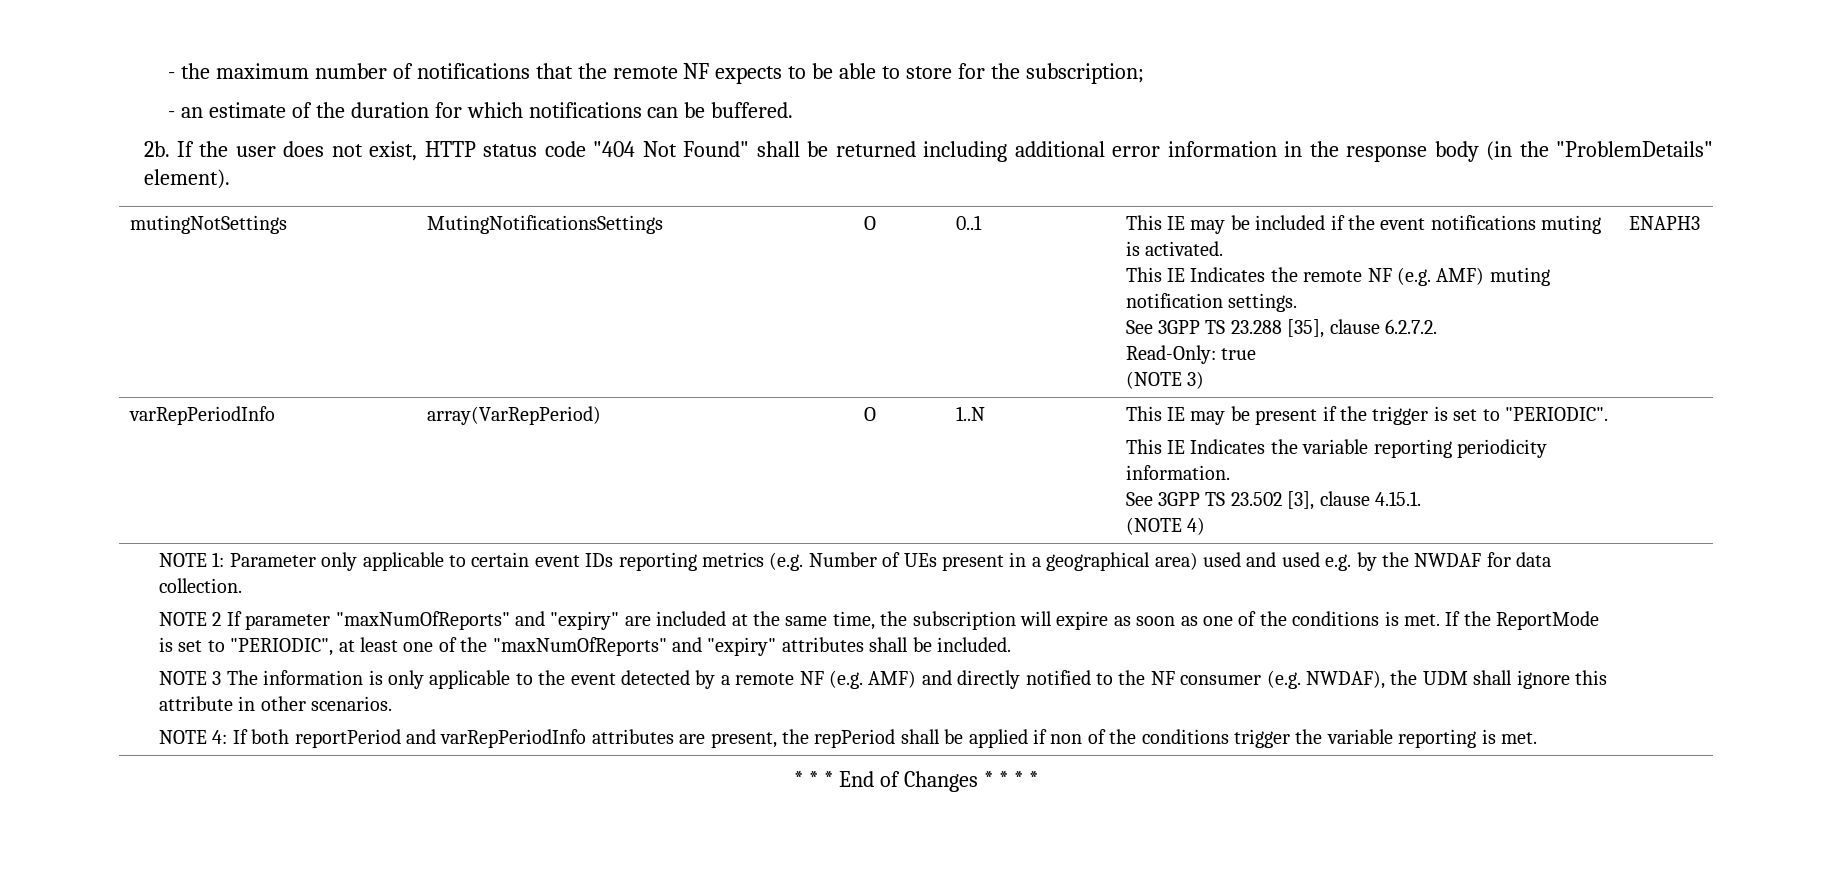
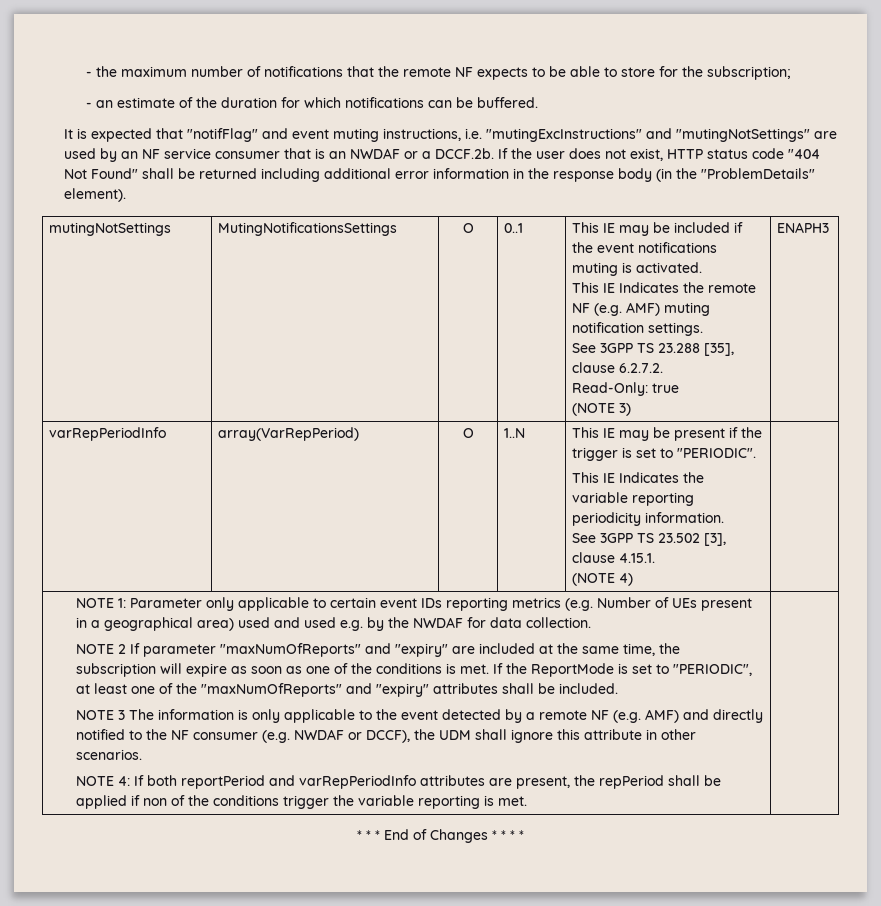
[143,141,170,157] 2b. -> [64,128,838,142] [64,148,495,162] It is expected that "notifFlag" and event muting instructions, i.e. "mutingExcInstructions" and "mutingNotSettings" are used by an NF service consumer that is an NWDAF or a DCCF.2b.
[1306,670,1386,689] NWDAF), -> [293,729,410,743] NWDAF or DCCF),

